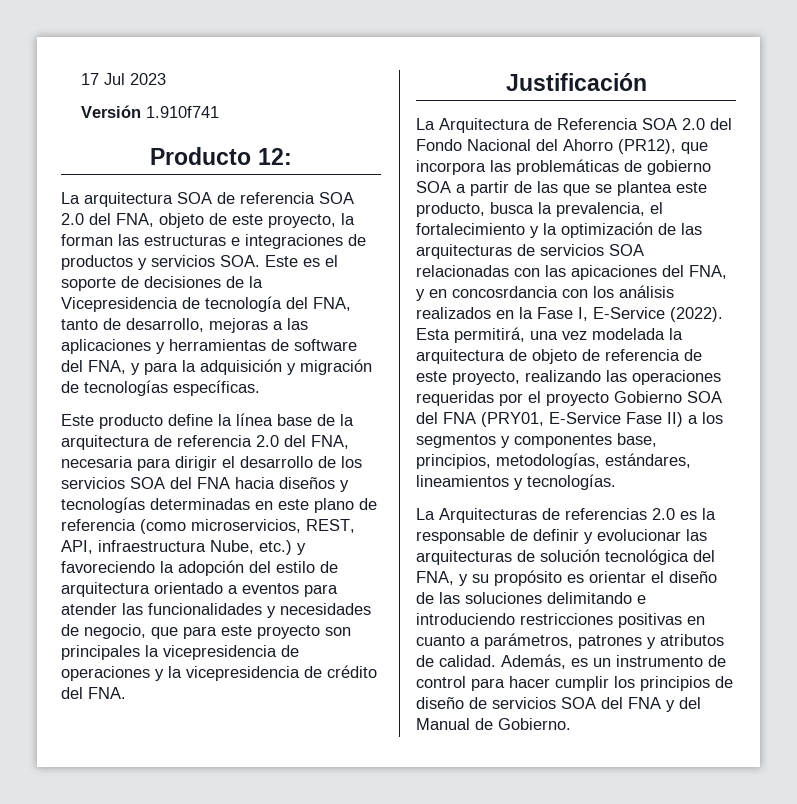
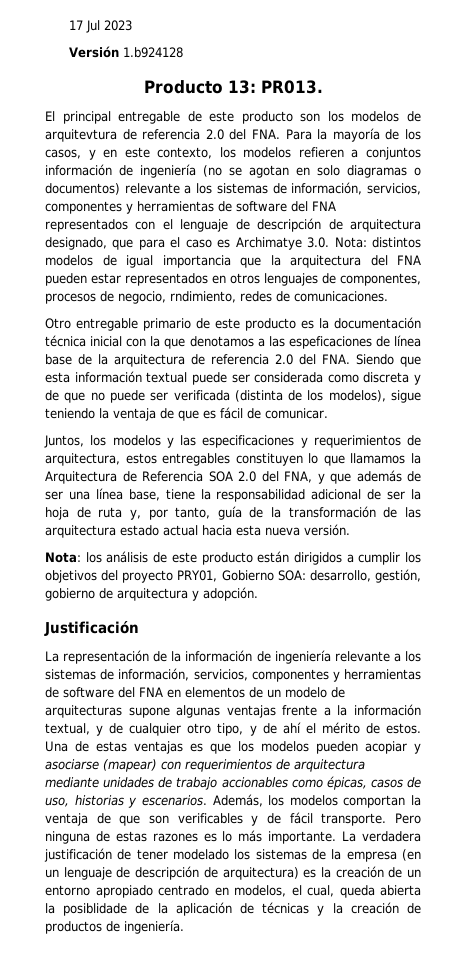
[146,106,220,118] 1.910f741 -> [123,47,184,58] 1.b924128
[257,148,292,165] [61,192,354,207] [61,213,355,228] [61,234,366,249] [61,255,338,270] [61,276,263,291] [61,296,351,312] [61,318,308,333] [61,339,357,354] [61,359,372,375] [61,380,260,396] [61,414,232,429] 12: // La arquitectura SOA de referencia SOA 2.0 del FNA, objeto de este proyecto, la forman las estructuras e integraciones de productos y servicios SOA. Este es el soporte de decisiones de la Vicepresidencia de tecnología del FNA, tanto de desarrollo, mejoras a las aplicaciones y herramientas de software del FNA, y para la adquisición y migración de tecnologías específicas. // Este producto define la -> [227,80,323,94] [45,111,421,124] [45,128,422,142] [45,147,421,160] [45,164,421,178] [45,182,422,195] [45,201,336,214] [45,218,421,232] [45,237,422,250] [45,255,421,268] [45,273,421,286] [45,291,388,304] [45,317,421,331] [45,335,390,349] 13: PR013. // El principal entregable de este producto son los modelos de arquitevtura de referencia 2.0 del FNA. Para la mayoría de los casos, y en este contexto, los modelos refieren a conjuntos información de ingeniería (no se agotan en solo diagramas o documentos) relevante a los sistemas de información, servicios, componentes y herramientas de software del FNA representados con el lenguaje de descripción de arquitectura designado, que para el caso es Archimatye 3.0. Nota: distintos modelos de igual importancia que la arquitectura del FNA pueden estar representados en otros lenguajes de componentes, procesos de negocio, rndimiento, redes de comunicaciones. // Otro entregable primario de este producto es la documentación técnica inicial con la que denotamos a las espeficaciones de
[311,435,349,449] [61,456,362,471] [61,477,349,492] [61,497,377,513] [61,519,355,534] [61,540,306,555] [61,560,338,576] [61,582,338,597] [61,603,371,618] [61,624,351,639] [61,645,299,660] [61,665,377,681] [61,687,126,699] [505,73,647,91] [416,118,435,130] FNA, necesaria para dirigir el desarrollo de los servicios SOA del FNA hacia diseños y tecnologías determinadas en este plano de referencia (como microservicios, REST, API, infraestructura Nube, etc.) y favoreciendo la adopción del estilo de arquitectura orientado a eventos para atender las funcionalidades y necesidades de negocio, que para este proyecto son principales la vicepresidencia de operaciones y la vicepresidencia de crédito del FNA. // Justificación // La -> [322,354,421,367] [45,371,421,385] [45,390,422,403] [45,407,328,421] [44,435,421,448] [45,453,421,466] FNA. Siendo que esta información textual puede ser considerada como discreta y de que no puede ser verificada (distinta de los modelos), sigue teniendo la ventaja de que es fácil de comunicar. // Juntos, los modelos y las especificaciones y requerimientos de arquitectura, estos entregables constituyen lo que llamamos la
[416,139,708,154] [416,159,711,175] [416,181,707,196] [416,202,663,217] [416,222,702,238] [416,244,644,259] [416,265,727,280] [416,285,674,301] [416,307,723,322] [416,327,683,343] [416,349,702,364] [416,370,721,385] [416,391,722,406] [416,412,723,427] [416,433,657,448] [416,453,691,469] [416,474,616,490] [416,508,716,523] [416,529,707,544] [416,549,715,565] [416,570,717,586] [416,592,646,604] [416,613,705,628] [416,633,724,649] [416,654,726,669] [416,676,733,691] [416,697,701,712] [416,718,571,730] Fondo Nacional del Ahorro (PR12), que incorpora las problemáticas de gobierno SOA a partir de las que se plantea este producto, busca la prevalencia, el fortalecimiento y la optimización de las arquitecturas de servicios SOA relacionadas con las apicaciones del FNA, y en concosrdancia con los análisis realizados en la Fase I, E-Service (2022). Esta permitirá, una vez modelada la arquitectura de objeto de referencia de este proyecto, realizando las operaciones requeridas por el proyecto Gobierno SOA del FNA (PRY01, E-Service Fase II) a los segmentos y componentes base, principios, metodologías, estándares, lineamientos y tecnologías. // La Arquitecturas de referencias 2.0 es la responsable de definir y evolucionar las arquitecturas de solución tecnológica del FNA, y su propósito es orientar el diseño de las soluciones delimitando e introduciendo restricciones positivas en cuanto a parámetros, patrones y atributos de calidad. Además, es un instrumento de control para hacer cumplir los principios de diseño de servicios SOA del FNA y del Manual de Gobierno. -> [284,470,421,484] [45,488,421,502] [45,506,421,520] [45,524,350,538] [45,551,421,565] [45,569,421,583] [45,587,258,601] [44,621,139,636] [45,650,421,664] [45,668,421,682] [45,687,345,698] [45,704,421,718] [45,722,421,736] [45,741,421,754] [45,759,365,772] [45,776,421,790] [45,794,421,808] [45,812,421,826] [45,830,421,844] [44,848,421,862] [45,866,421,880] [45,885,421,898] [45,902,421,916] [45,920,184,934] FNA, y que además de ser una línea base, tiene la responsabilidad adicional de ser la hoja de ruta y, por tanto, guía de la transformación de las arquitectura estado actual hacia esta nueva versión. // Nota: los análisis de este producto están dirigidos a cumplir los objetivos del proyecto PRY01, Gobierno SOA: desarrollo, gestión, gobierno de arquitectura y adopción. // Justificación // La representación de la información de ingeniería relevante a los sistemas de información, servicios, componentes y herramientas de software del FNA en elementos de un modelo de arquitecturas supone algunas ventajas frente a la información textual, y de cualquier otro tipo, y de ahí el mérito de estos. Una de estas ventajas es que los modelos pueden acopiar y asociarse (mapear) con requerimientos de arquitectura mediante unidades de trabajo accionables como épicas, casos de uso, historias y escenarios. Además, los modelos comportan la ventaja de que son verificables y de fácil transporte. Pero ninguna de estas razones es lo más importante. La verdadera justificación de tener modelado los sistemas de la empresa (en un lenguaje de descripción de arquitectura) es la creación de un entorno apropiado centrado en modelos, el cual, queda abierta la posiblidade de la aplicación de técnicas y la creación de productos de ingeniería.

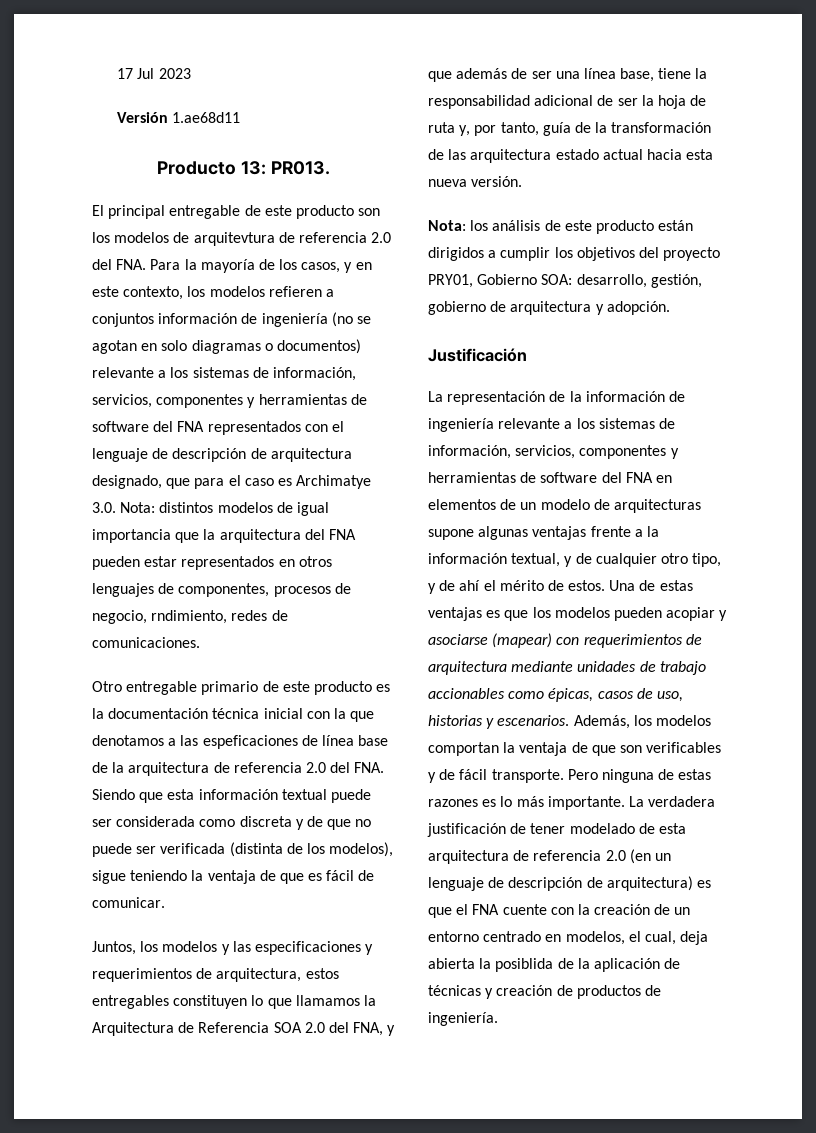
[123,47,184,58] 1.b924128 -> [172,112,241,123] 1.ae68d11
[234,849,397,862] los sistemas de la empresa -> [638,823,686,834] [428,850,626,864] de esta arquitectura de referencia 2.0
(317, 873) none -> [428,904,574,918] que el FNA cuente con
[95,885,153,898] apropiado -> (479, 936) none
[339,885,375,898] queda -> [680,931,709,945] deja
[63,903,128,916] posiblidade -> [495,958,554,972] posiblida
[332,903,343,914] la -> (494, 993) none

